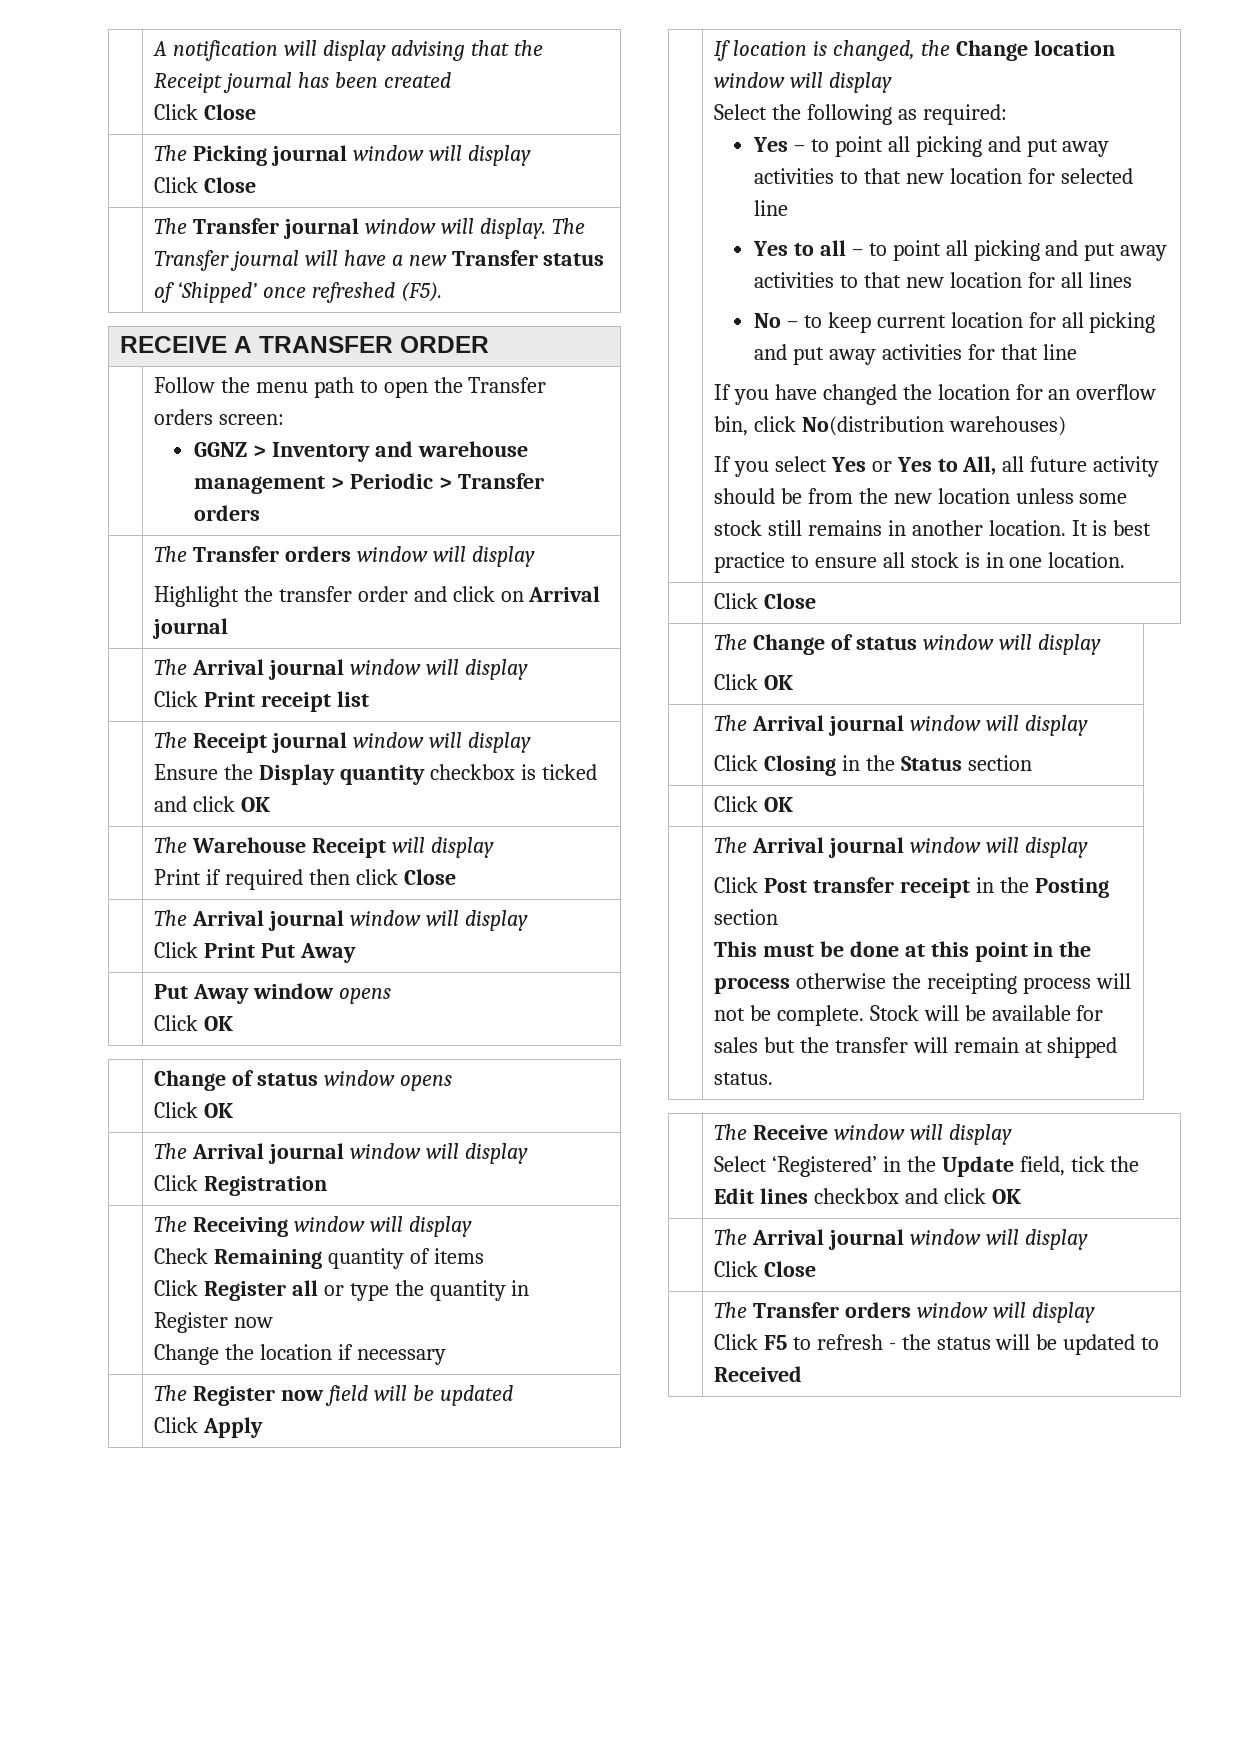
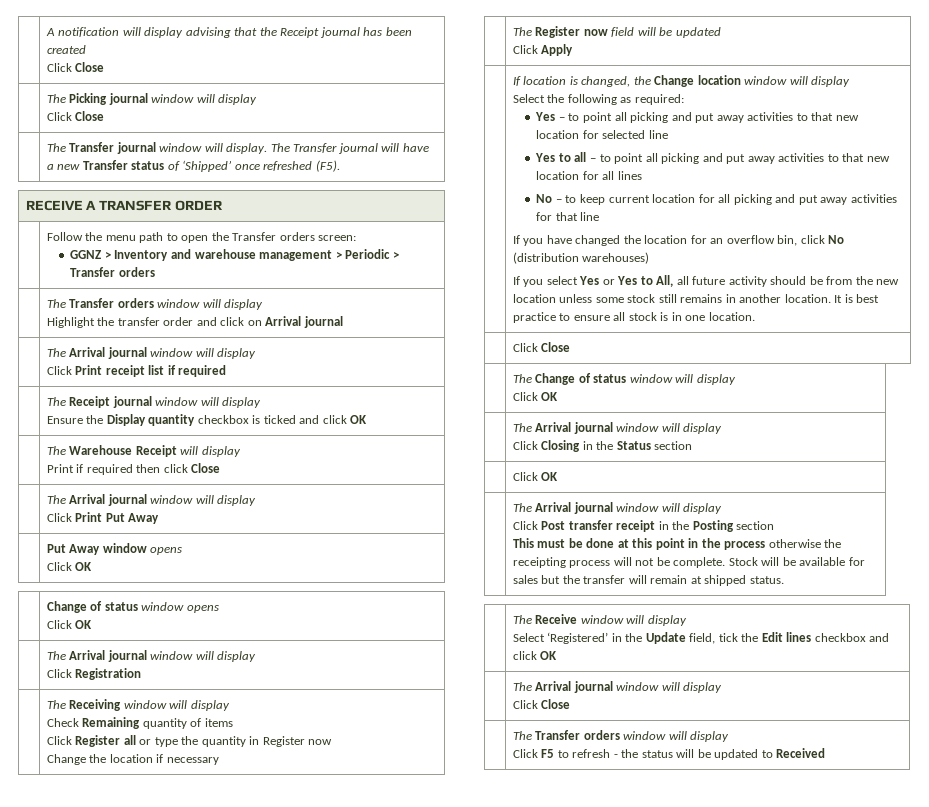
(369, 699) none -> [167,365,227,377] if required
[801,416,944,436] No(distribution -> [828,235,845,244] [512,252,579,264] No (distribution

